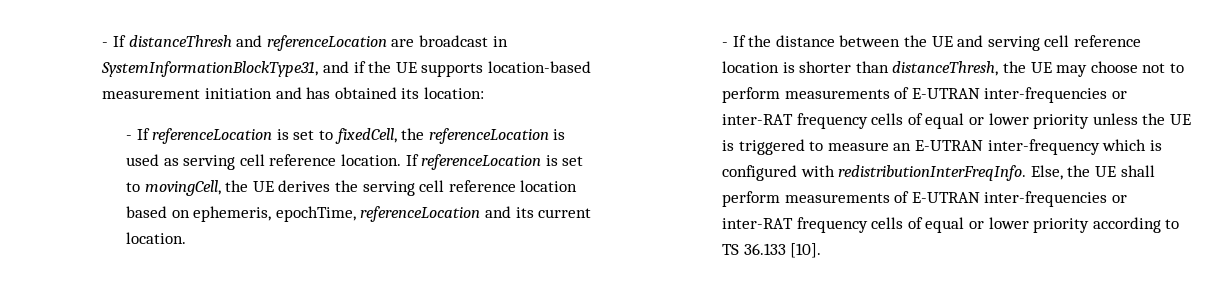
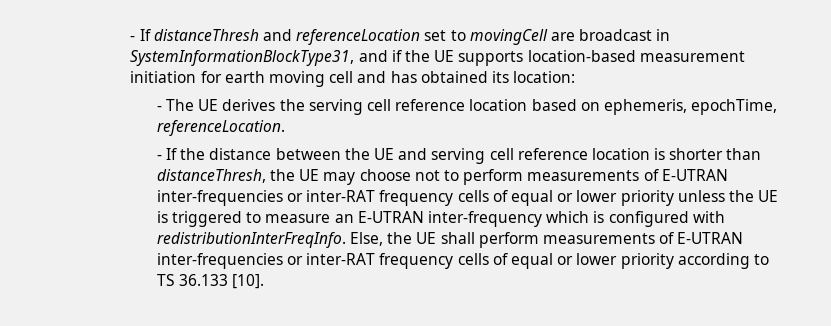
(387, 43) none -> [424,29,548,45] set to movingCell
(273, 93) none -> [200,71,354,87] for earth moving cell
[136,128,566,144] [125,154,584,170] [125,180,249,196] If referenceLocation is set to fixedCell, the referenceLocation is used as serving cell reference location. If referenceLocation is set to movingCell, the -> [166,99,195,111] The
[360,206,592,222] [125,232,186,244] referenceLocation and its current location. -> [156,120,285,136] referenceLocation.

